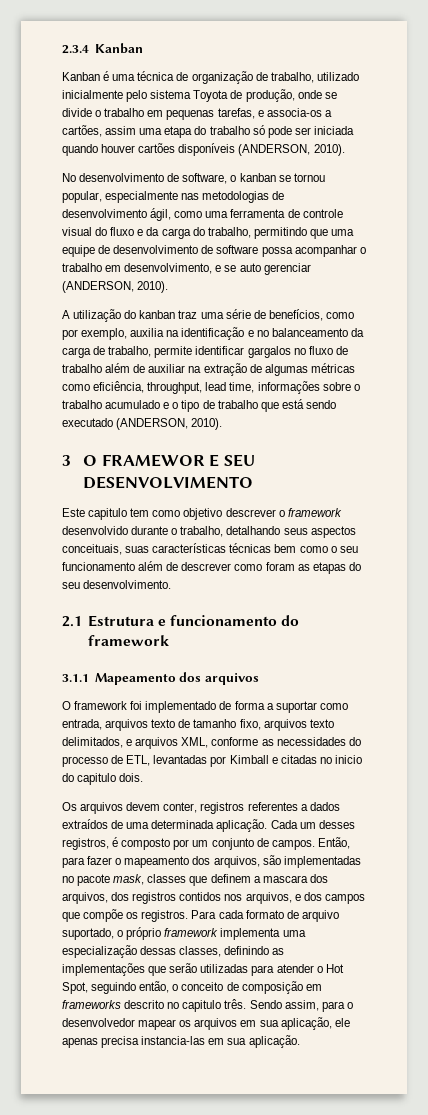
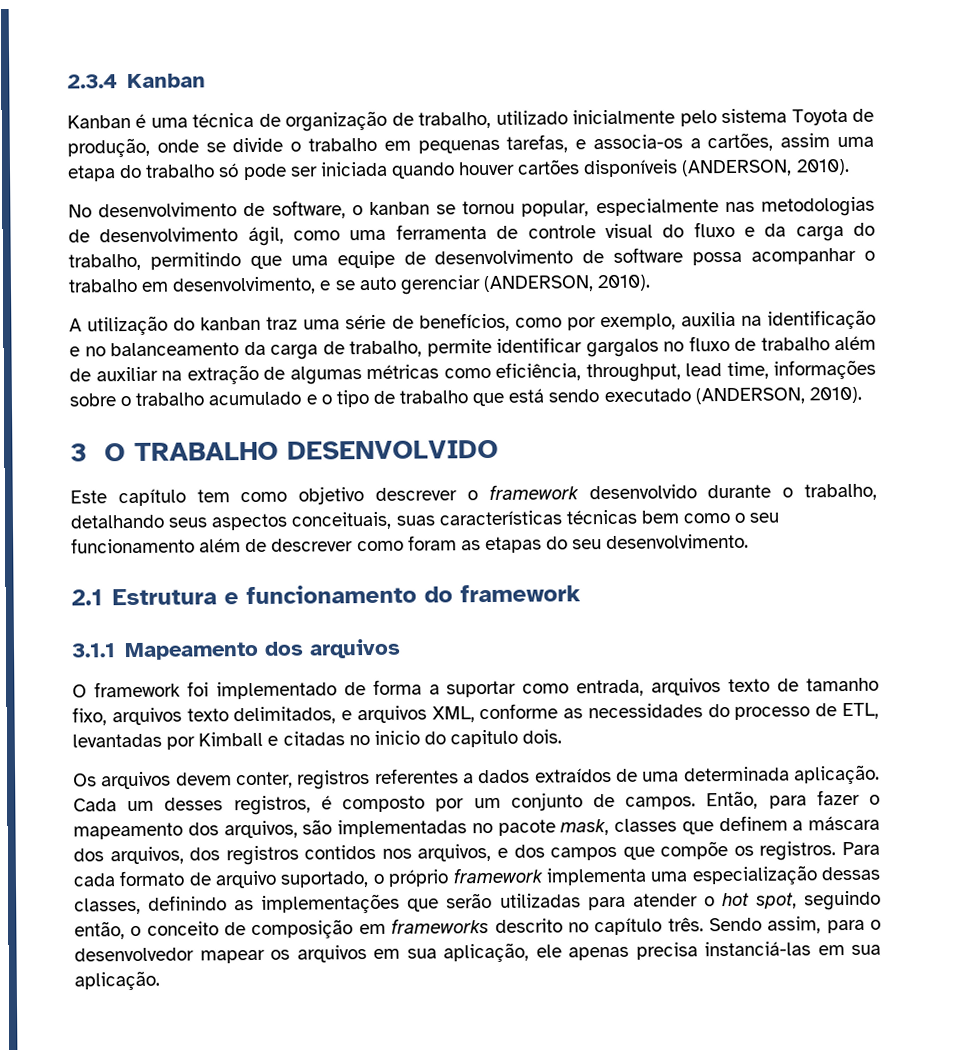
[101,454,255,467] [82,476,253,489] FRAMEWOR E SEU DESENVOLVIMENTO -> [133,439,499,461] TRABALHO DESENVOLVIDO
[88,508,128,520] capitulo -> [117,488,186,507] capítulo
[262,875,308,883] mascara -> [808,815,880,831] máscara
[325,964,344,973] [62,982,88,994] Hot Spot, -> [721,892,797,909] hot spot,
[182,1000,222,1012] capitulo -> [594,917,663,936] capítulo
[141,1036,206,1045] instancia-las -> [704,941,811,957] instanciá-las

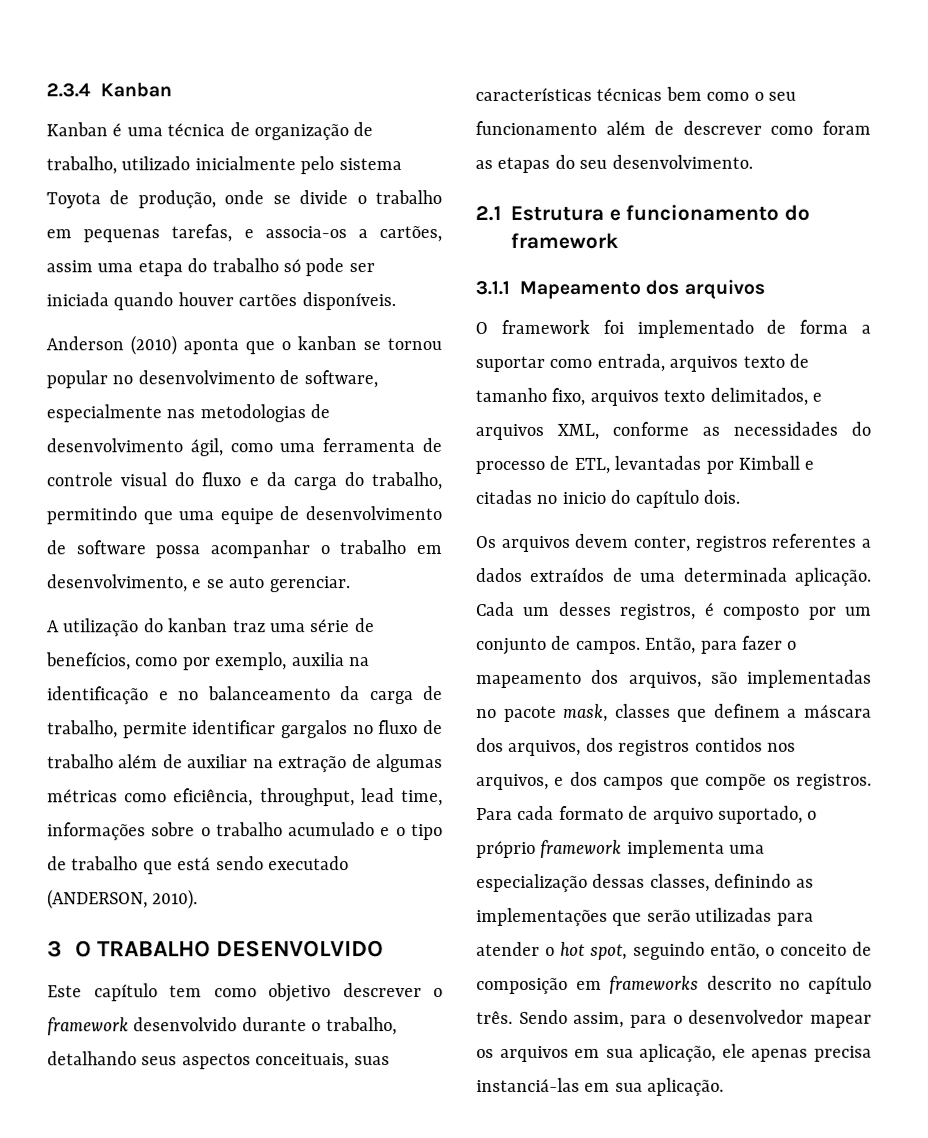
[583,158,850,178] [68,200,590,219] disponíveis (ANDERSON, 2010). // No desenvolvimento de software, o kanban se tornou popular, -> [301,292,396,311] [46,335,442,356] [46,370,378,389] disponíveis. // Anderson (2010) aponta que o kanban se tornou popular no desenvolvimento de software,
[399,274,652,295] gerenciar (ANDERSON, 2010). -> [269,576,351,593] gerenciar.
[450,729,519,748] capitulo -> [634,489,699,508] capítulo

